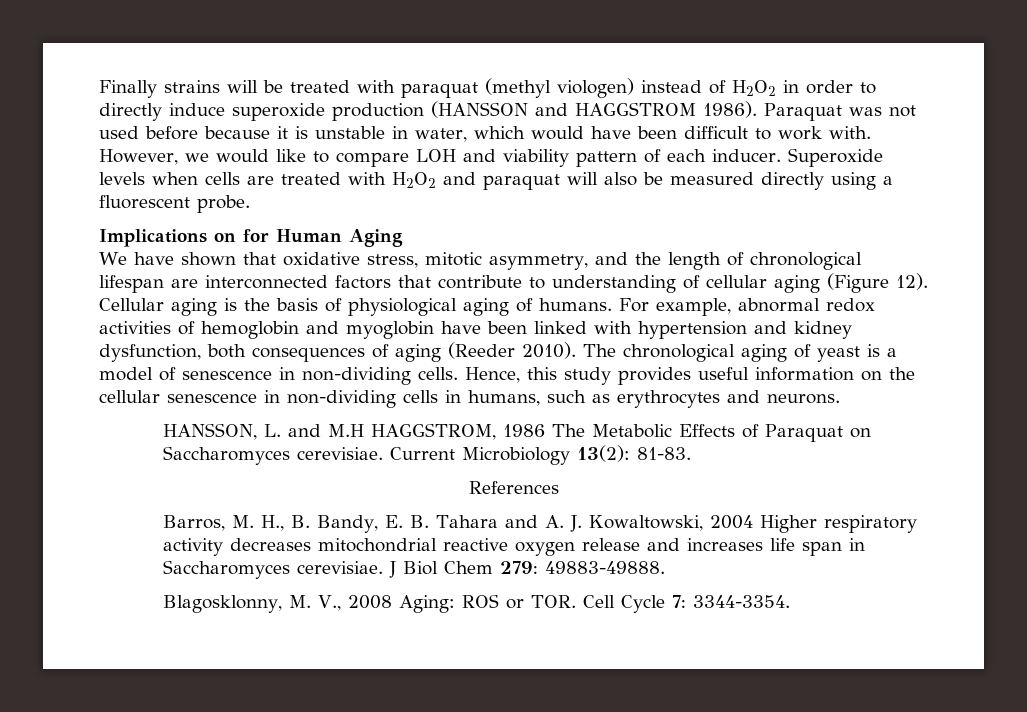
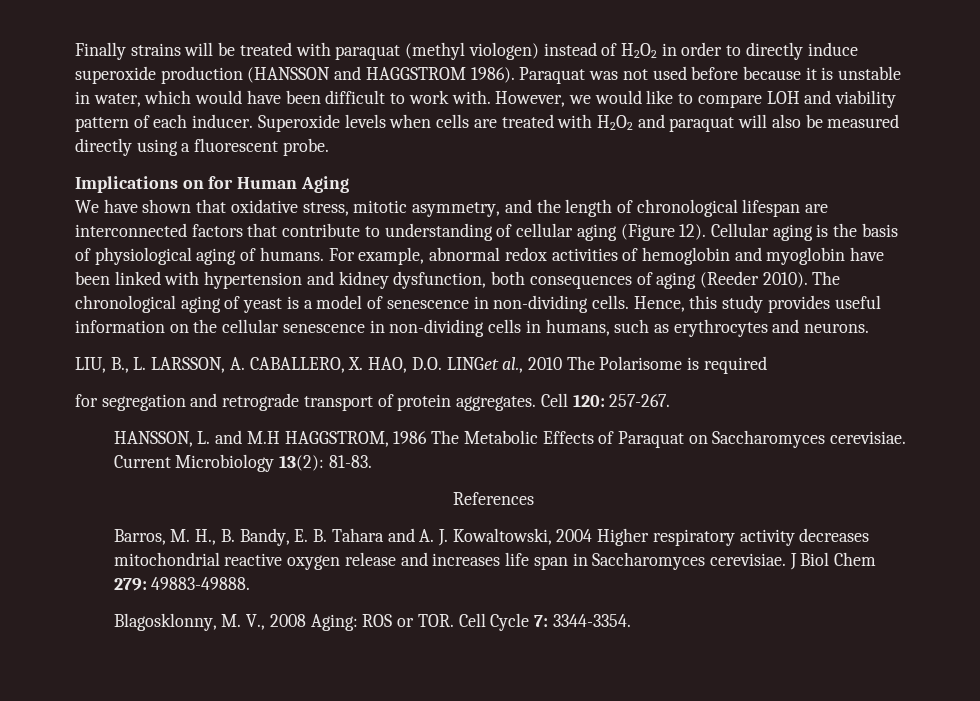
(840, 399) none -> [75,356,767,374] [75,393,671,411] // LIU, B., L. LARSSON, A. CABALLERO, X. HAO, D.O. LINGet al., 2010 The Polarisome is required // for segregation and retrograde transport of protein aggregates. Cell 120: 257-267.

